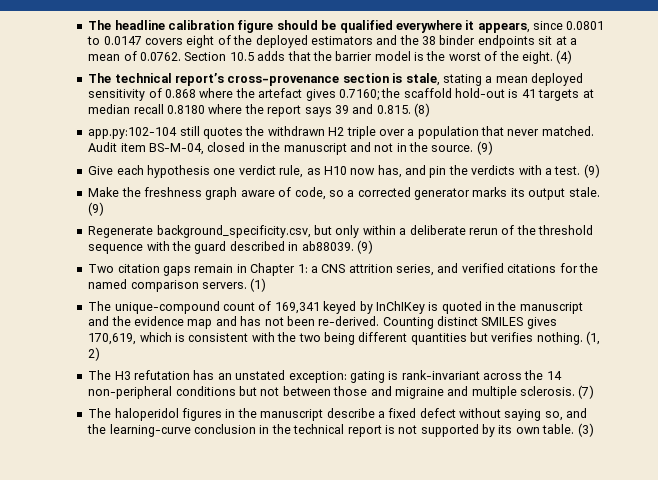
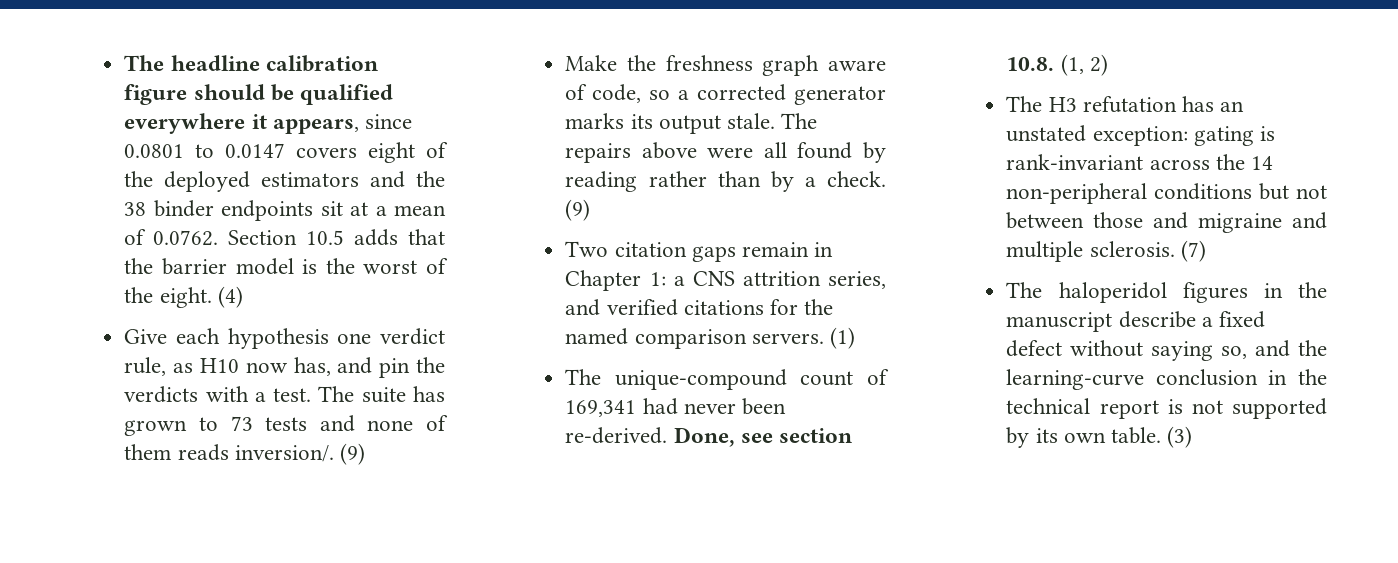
[88,73,584,86] [88,88,594,101] [88,103,431,117] [88,126,594,139] [88,141,493,155] // The technical report’s cross-provenance section is stale, stating a mean deployed sensitivity of 0.868 where the artefact gives 0.7160; the scaffold hold-out is 41 targets at median recall 0.8180 where the report says 39 and 0.815. (8) // app.py:102-104 still quotes the withdrawn H2 triple over a population that never matched. Audit item BS-M-04, closed in the manuscript and not in the source. (9) -> (243, 297) none
(581, 170) none -> [318,386,446,403] [124,415,449,436] [124,444,334,462] The suite has grown to 73 tests and none of them reads inversion/.
[88,202,105,216] [88,225,594,238] [88,241,354,254] (9) // Regenerate background_specificity.csv, but only within a deliberate rerun of the threshold sequence with the guard described in ab88039. -> [781,113,818,129] [565,142,886,163] [565,171,886,192] The repairs above were all found by reading rather than by a check.
[323,301,583,314] [88,316,557,329] [88,332,583,345] keyed by InChIKey is quoted in the manuscript and the evidence map and has not been re-derived. Counting distinct SMILES gives 170,619, which is consistent with the two being different quantities but verifies nothing. -> [642,398,787,415] [565,427,853,447] [1006,57,1055,71] had never been re-derived. Done, see section 10.8.

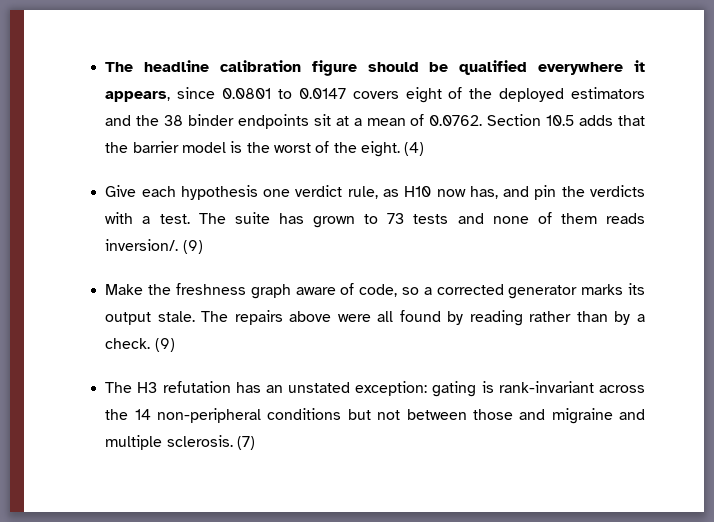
[565,241,834,262] [565,270,886,291] [565,299,834,316] [565,327,856,349] [565,369,889,390] [565,398,787,417] [565,427,853,447] [1006,54,1108,76] // Two citation gaps remain in Chapter 1: a CNS attrition series, and verified citations for the named comparison servers. (1) // The unique-compound count of 169,341 had never been re-derived. Done, see section 10.8. (1, 2) -> (175, 345) none
[1006,282,1327,303] [1006,311,1266,332] [1006,340,1327,361] [1006,369,1327,390] [1006,398,1327,419] [1006,426,1193,448] // The haloperidol figures in the manuscript describe a fixed defect without saying so, and the learning-curve conclusion in the technical report is not supported by its own table. (3) -> (255, 443) none

